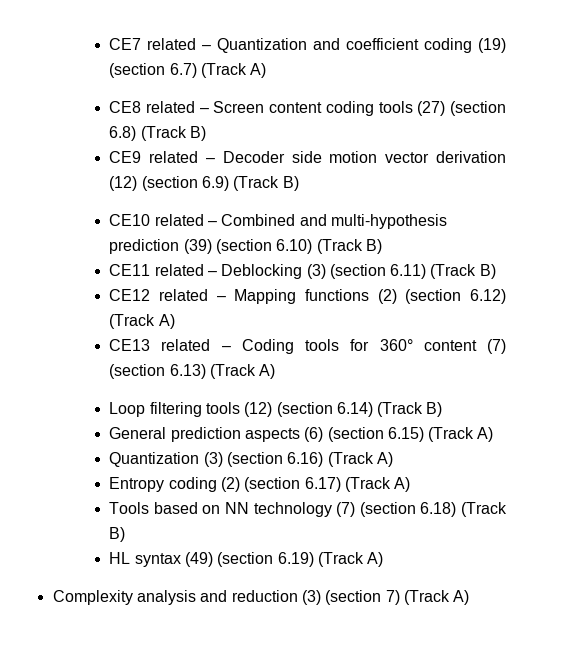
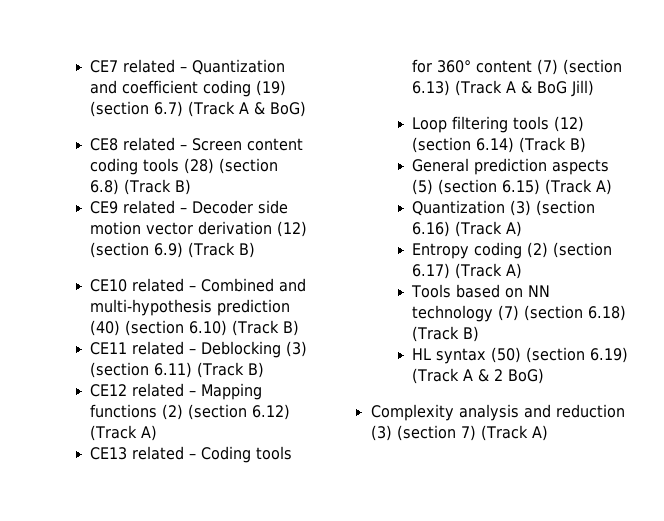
[250,63,267,78] A) -> [239,101,307,117] A & BoG)
[417,101,446,116] (27) -> [184,158,215,174] (28)
[183,239,212,254] (39) -> [90,320,121,336] (40)
[259,364,276,379] A) -> [506,80,595,97] A & BoG Jill)
[304,427,324,442] (6) -> [412,179,434,195] (5)
[184,552,213,567] (49) -> [491,347,522,363] (50)
[367,552,384,567] A) -> [463,368,545,384] A & 2 BoG)

